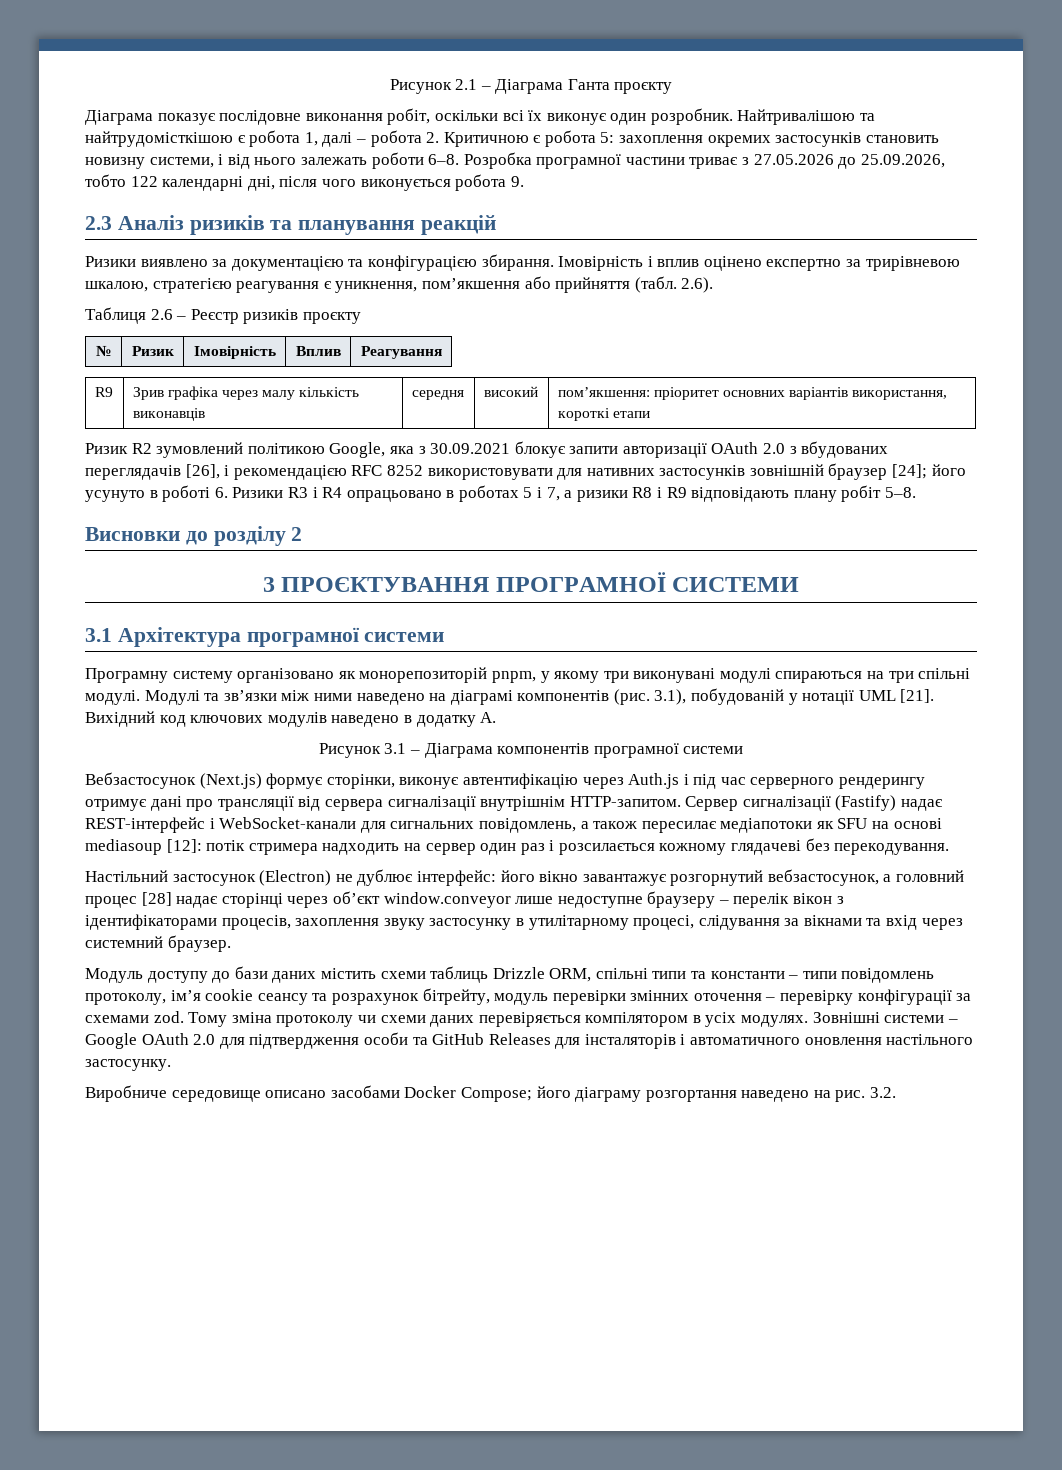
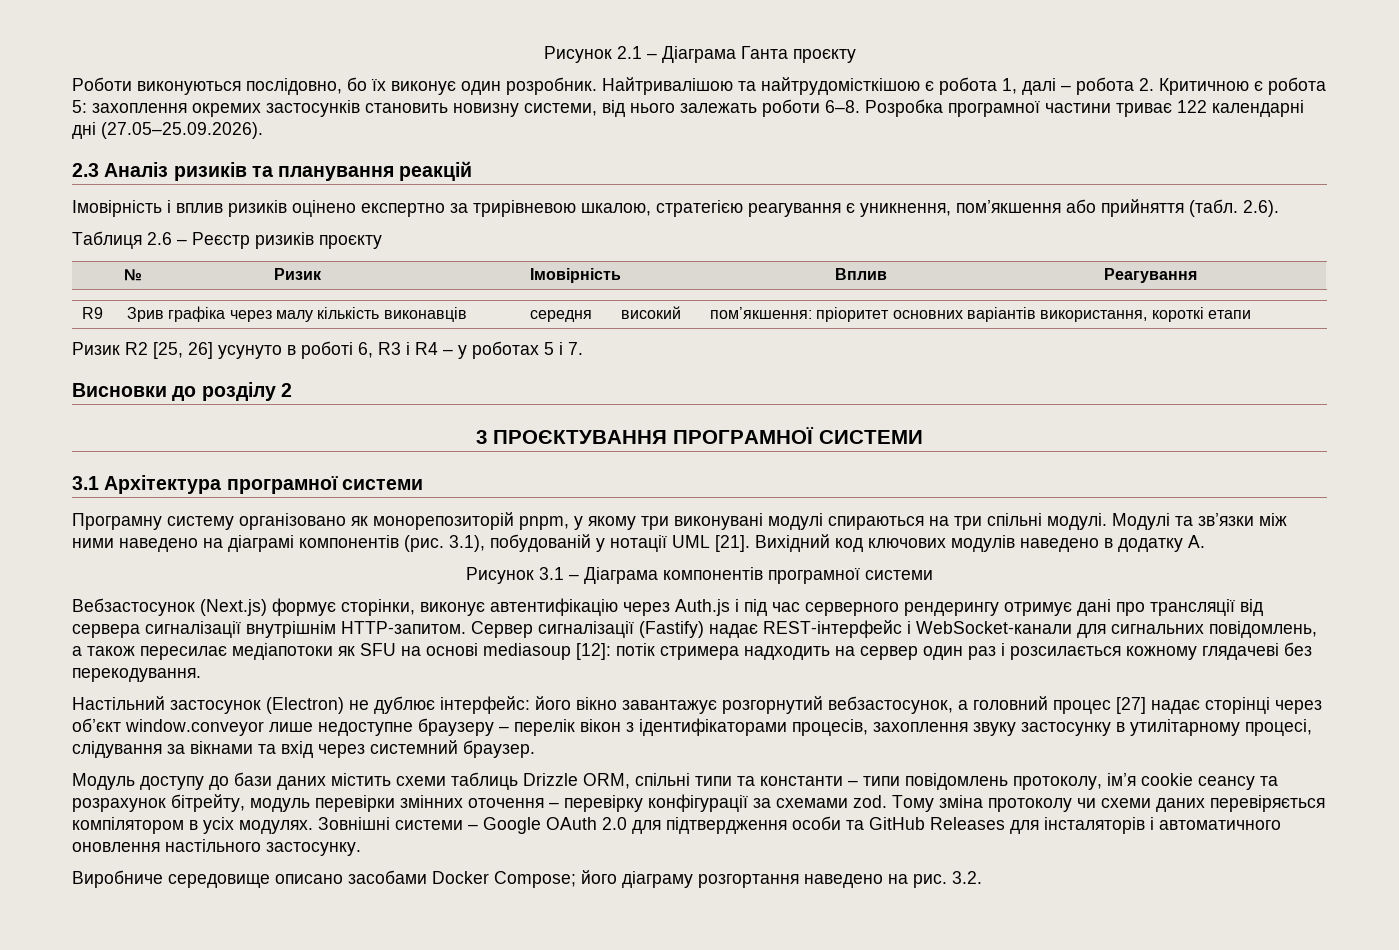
[85,108,524,125] Діаграма показує послідовне виконання робіт, оскільки всі -> [72,77,367,95] Роботи виконуються послідовно, бо
[218,154,224,165] і -> (597, 109) none
[742,154,945,169] [85,174,524,191] з 27.05.2026 до 25.09.2026, тобто 122 календарні дні, після чого виконується робота 9. -> [1177,100,1304,117] [72,122,263,139] 122 календарні дні (27.05–25.09.2026).
[85,254,554,271] Ризики виявлено за документацією та конфігурацією збирання. -> (473, 171) none
(700, 263) none -> [228,200,287,217] ризиків
[156,441,889,458] [85,463,966,480] зумовлений політикою Google, яка з 30.09.2021 блокує запити авторизації OAuth 2.0 з вбудованих переглядачів [26], і рекомендацією RFC 8252 використовувати для нативних застосунків зовнішній браузер [24]; його -> [153,342,213,359] [25, 26]
[214,487,284,498] 6. Ризики -> [358,342,373,358] 6,
[346,490,455,502] опрацьовано в -> [443,345,467,359] – у
[546,485,916,502] 7, а ризики R8 і R9 відповідають плану робіт 5–8. -> [568,342,583,355] 7.
[141,892,172,906] [28] -> [1116,697,1146,714] [27]

